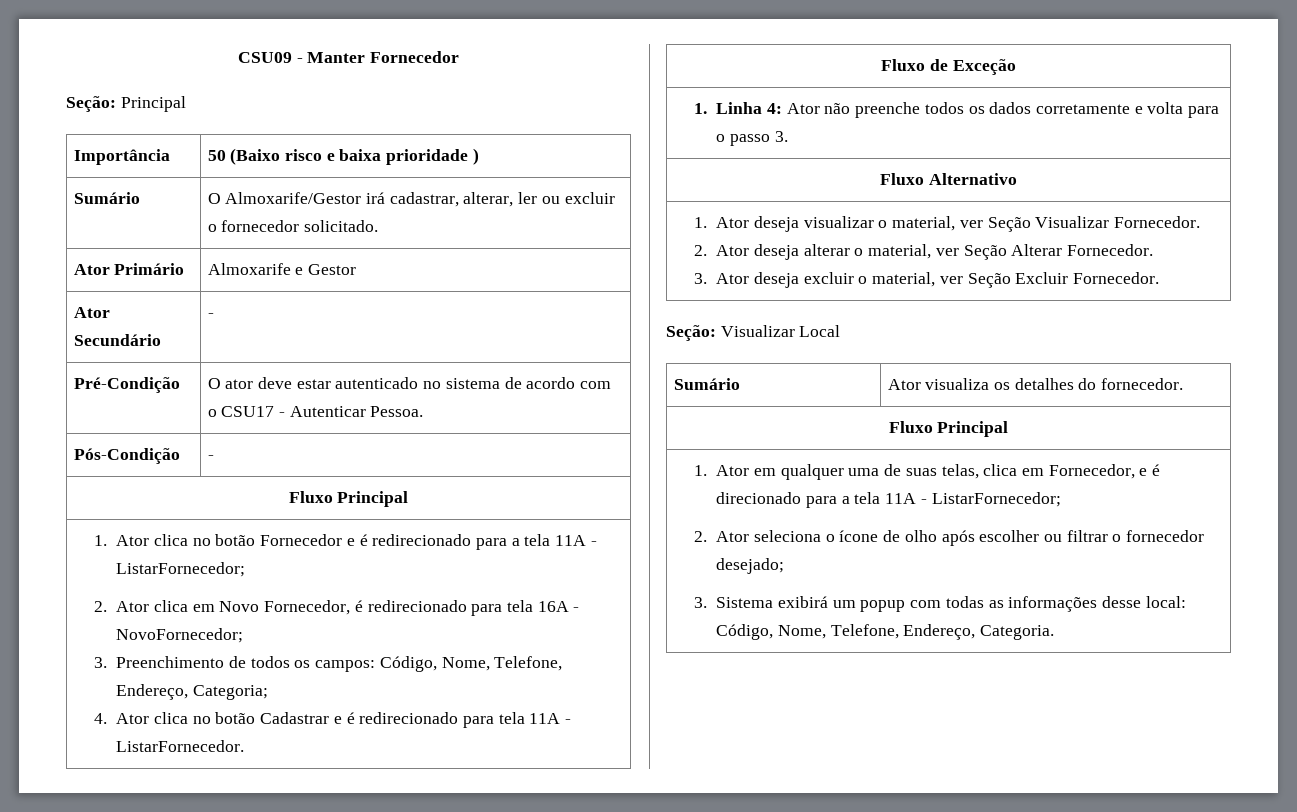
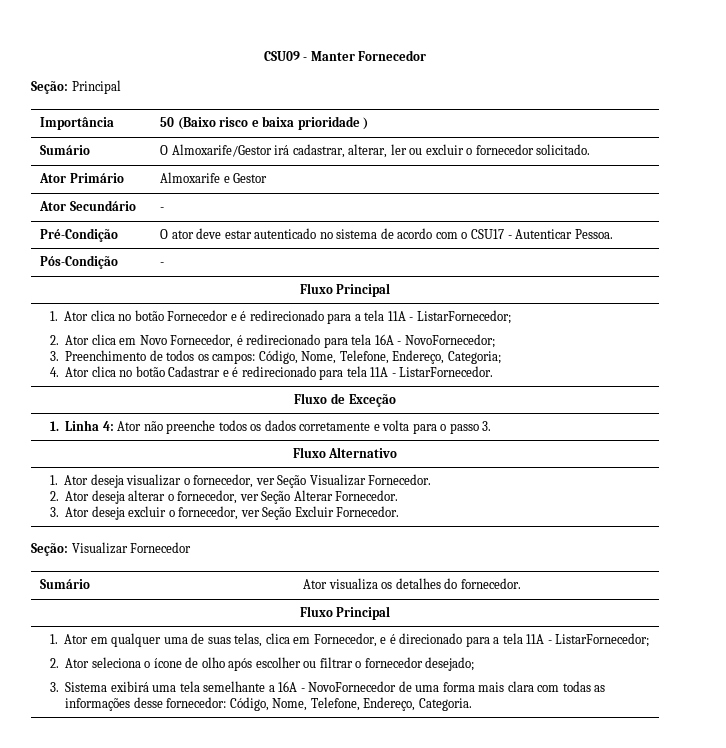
[892,216,956,231] material, -> [193,474,254,488] fornecedor,
[868,244,932,259] material, -> [177,490,238,504] fornecedor,
[872,272,936,287] material, -> [178,506,239,520] fornecedor,
[799,325,841,337] Local -> [130,542,192,553] Fornecedor
[832,600,906,612] um popup -> [152,681,534,692] uma tela semelhante a 16A - NovoFornecedor de uma forma mais clara
[1145,596,1186,608] local: -> [166,697,227,708] fornecedor:

